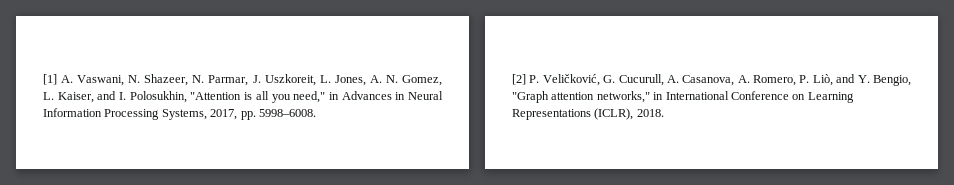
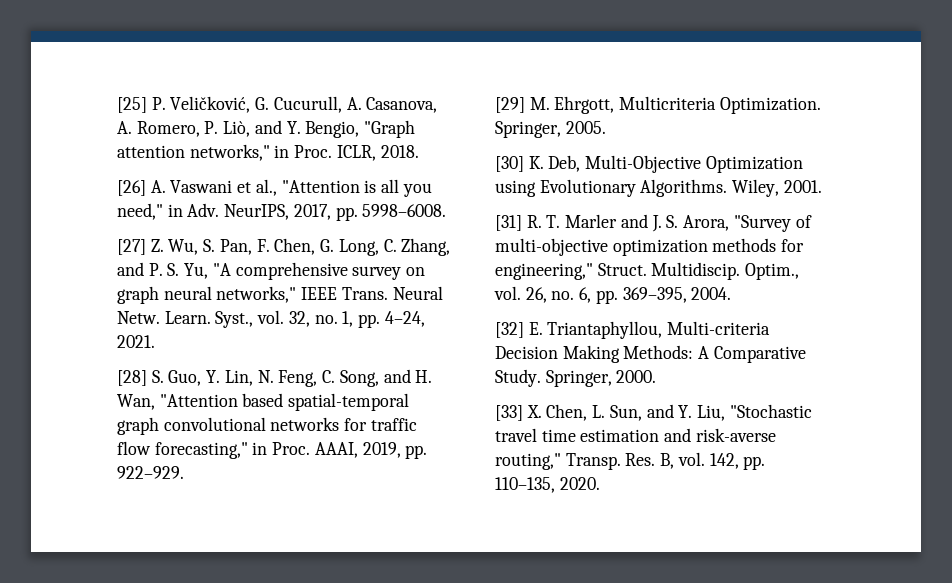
[43,74,443,86] [43,91,443,103] [43,108,316,120] [512,74,526,85] [1] A. Vaswani, N. Shazeer, N. Parmar, J. Uszkoreit, L. Jones, A. N. Gomez, L. Kaiser, and I. Polosukhin, "Attention is all you need," in Advances in Neural Information Processing Systems, 2017, pp. 5998–6008. // [2] -> [117,97,147,113] [25]
[665,91,854,103] [512,108,664,120] International Conference on Learning Representations (ICLR), 2018. -> [294,145,419,161] [117,179,432,197] [117,203,447,221] [117,238,451,256] [117,262,426,280] [117,286,443,304] [117,310,425,328] [117,335,155,348] [117,369,433,387] [117,393,410,411] [117,417,417,435] [117,441,428,459] [117,466,184,479] [495,96,821,114] [495,121,606,138] [495,155,803,173] [495,179,822,197] [495,214,812,232] [495,238,805,256] [495,262,800,280] [494,286,732,304] [495,321,771,339] [495,345,806,363] [495,369,657,387] [495,404,812,421] [495,428,776,442] [495,452,766,470] [495,477,600,493] Proc. ICLR, 2018. // [26] A. Vaswani et al., "Attention is all you need," in Adv. NeurIPS, 2017, pp. 5998–6008. // [27] Z. Wu, S. Pan, F. Chen, G. Long, C. Zhang, and P. S. Yu, "A comprehensive survey on graph neural networks," IEEE Trans. Neural Netw. Learn. Syst., vol. 32, no. 1, pp. 4–24, 2021. // [28] S. Guo, Y. Lin, N. Feng, C. Song, and H. Wan, "Attention based spatial-temporal graph convolutional networks for traffic flow forecasting," in Proc. AAAI, 2019, pp. 922–929. // [29] M. Ehrgott, Multicriteria Optimization. Springer, 2005. // [30] K. Deb, Multi-Objective Optimization using Evolutionary Algorithms. Wiley, 2001. // [31] R. T. Marler and J. S. Arora, "Survey of multi-objective optimization methods for engineering," Struct. Multidiscip. Optim., vol. 26, no. 6, pp. 369–395, 2004. // [32] E. Triantaphyllou, Multi-criteria Decision Making Methods: A Comparative Study. Springer, 2000. // [33] X. Chen, L. Sun, and Y. Liu, "Stochastic travel time estimation and risk-averse routing," Transp. Res. B, vol. 142, pp. 110–135, 2020.

